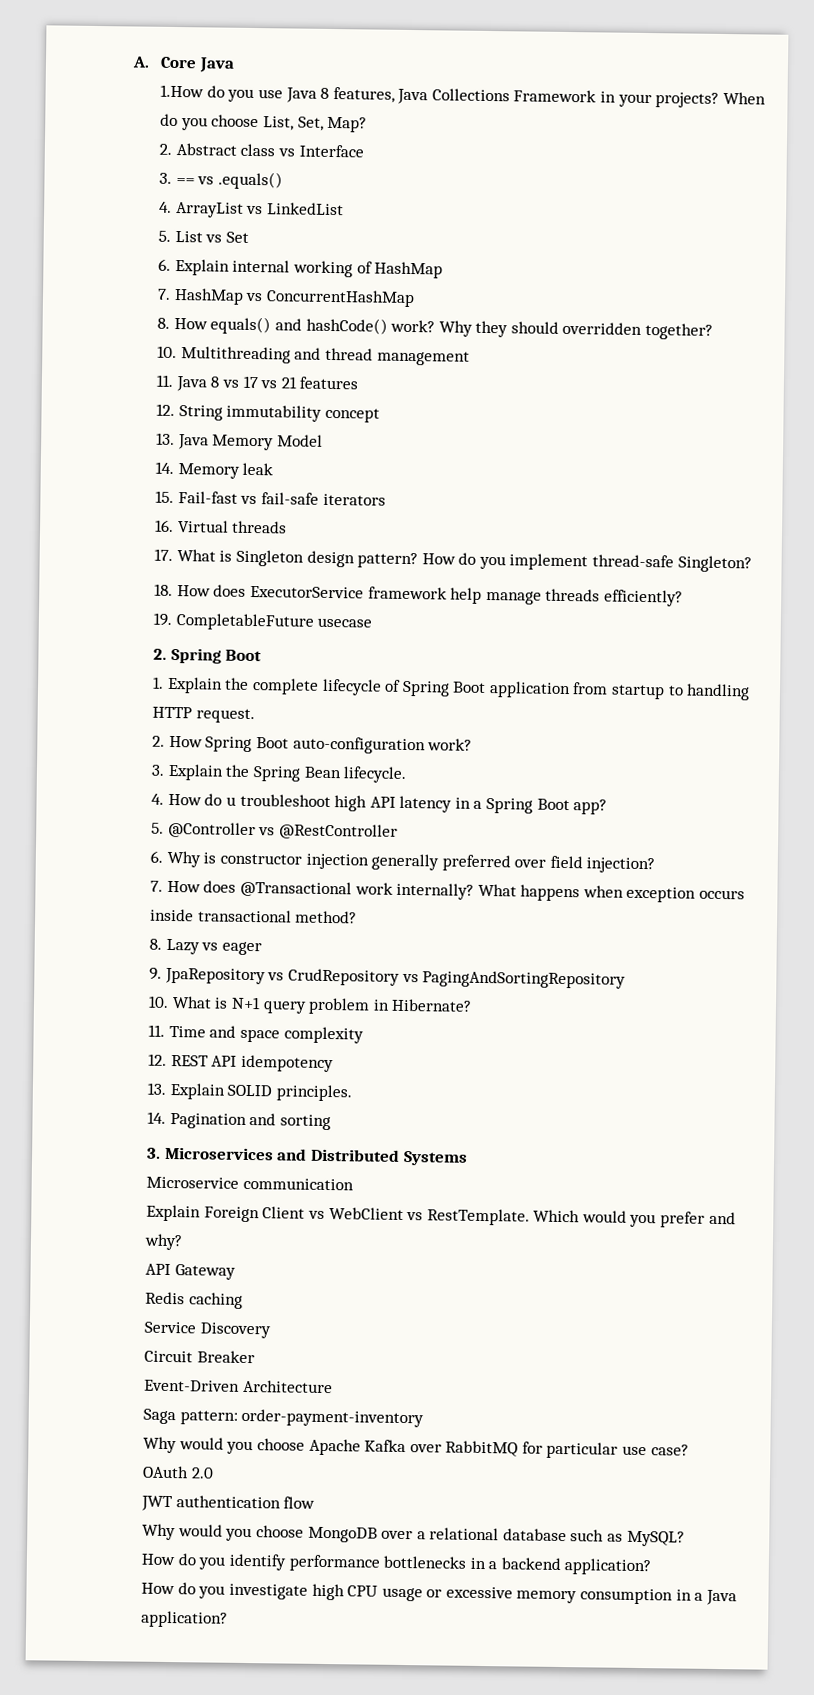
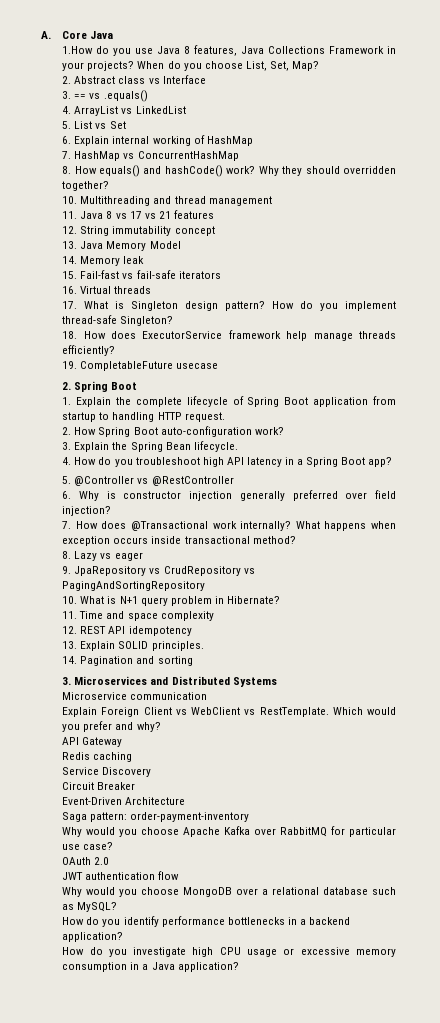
[225,796,236,806] u -> [114,459,133,467] you

